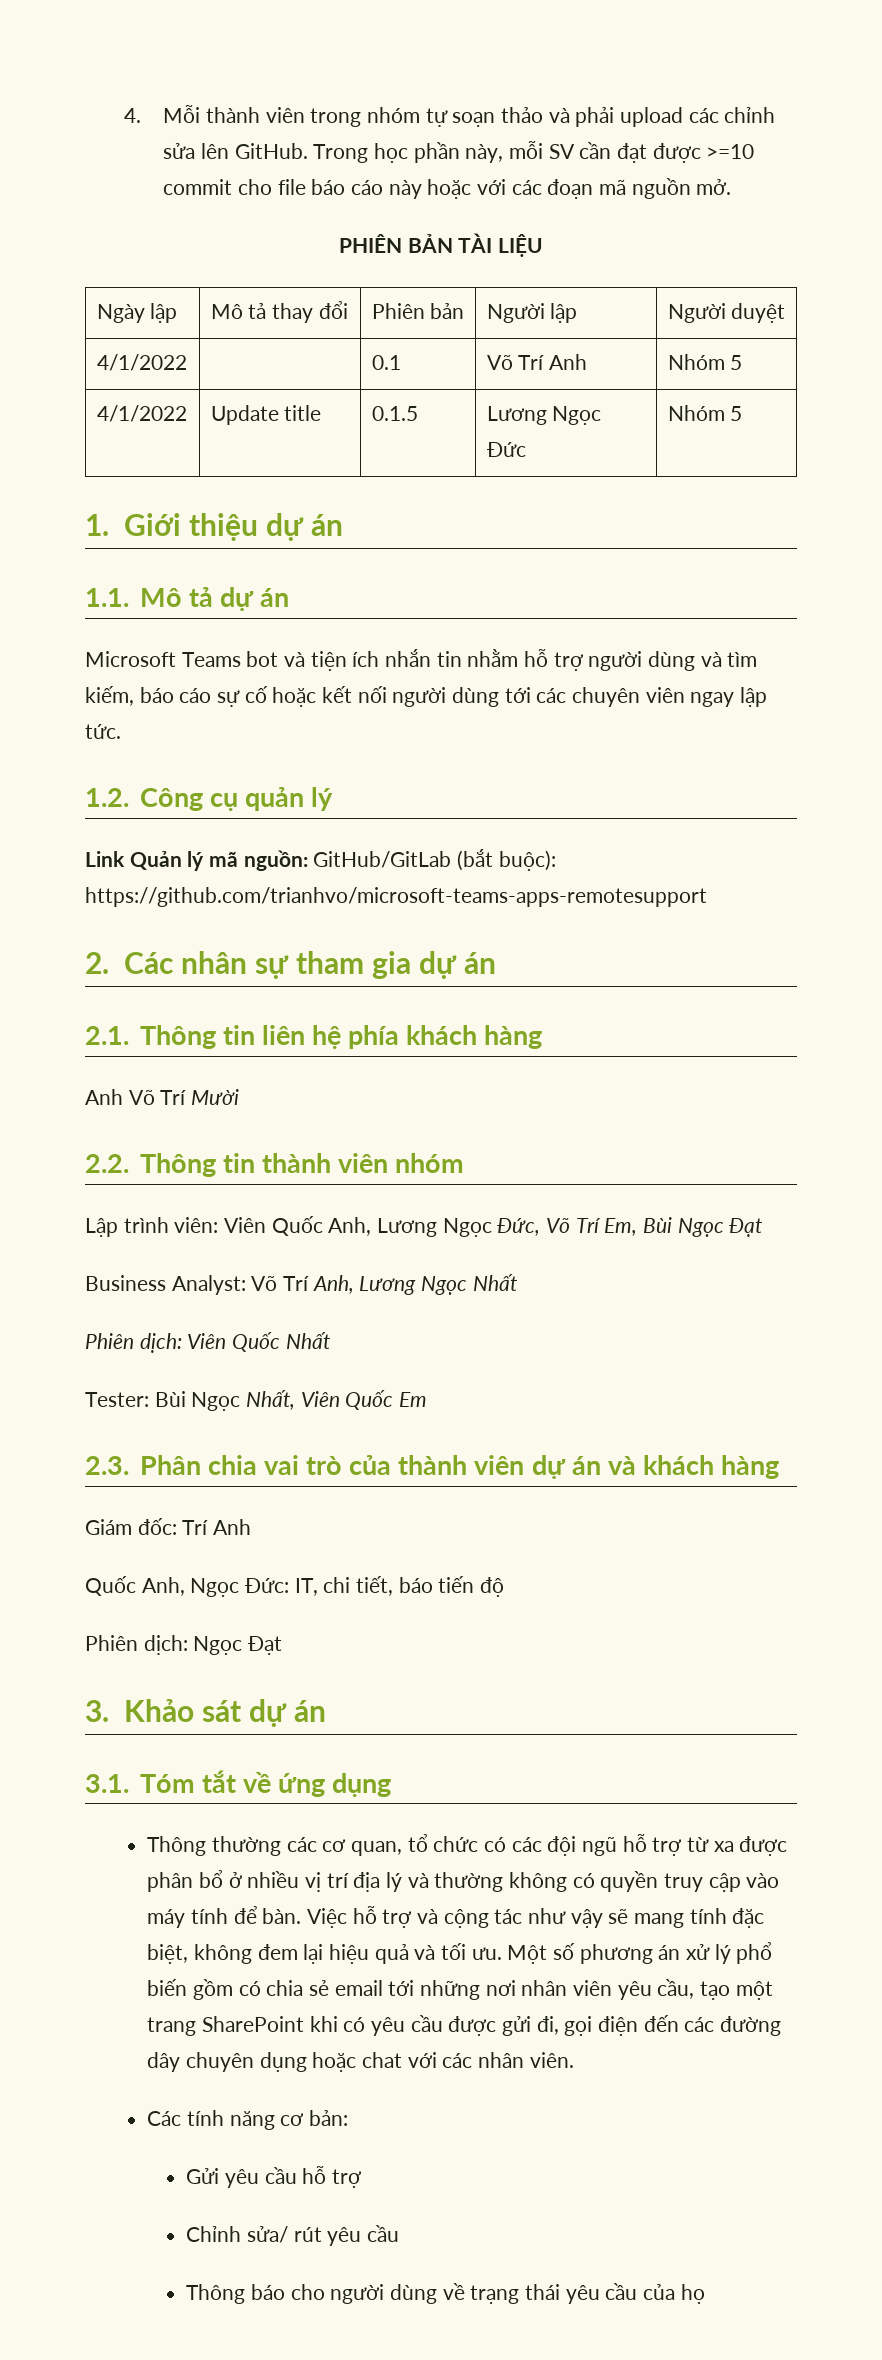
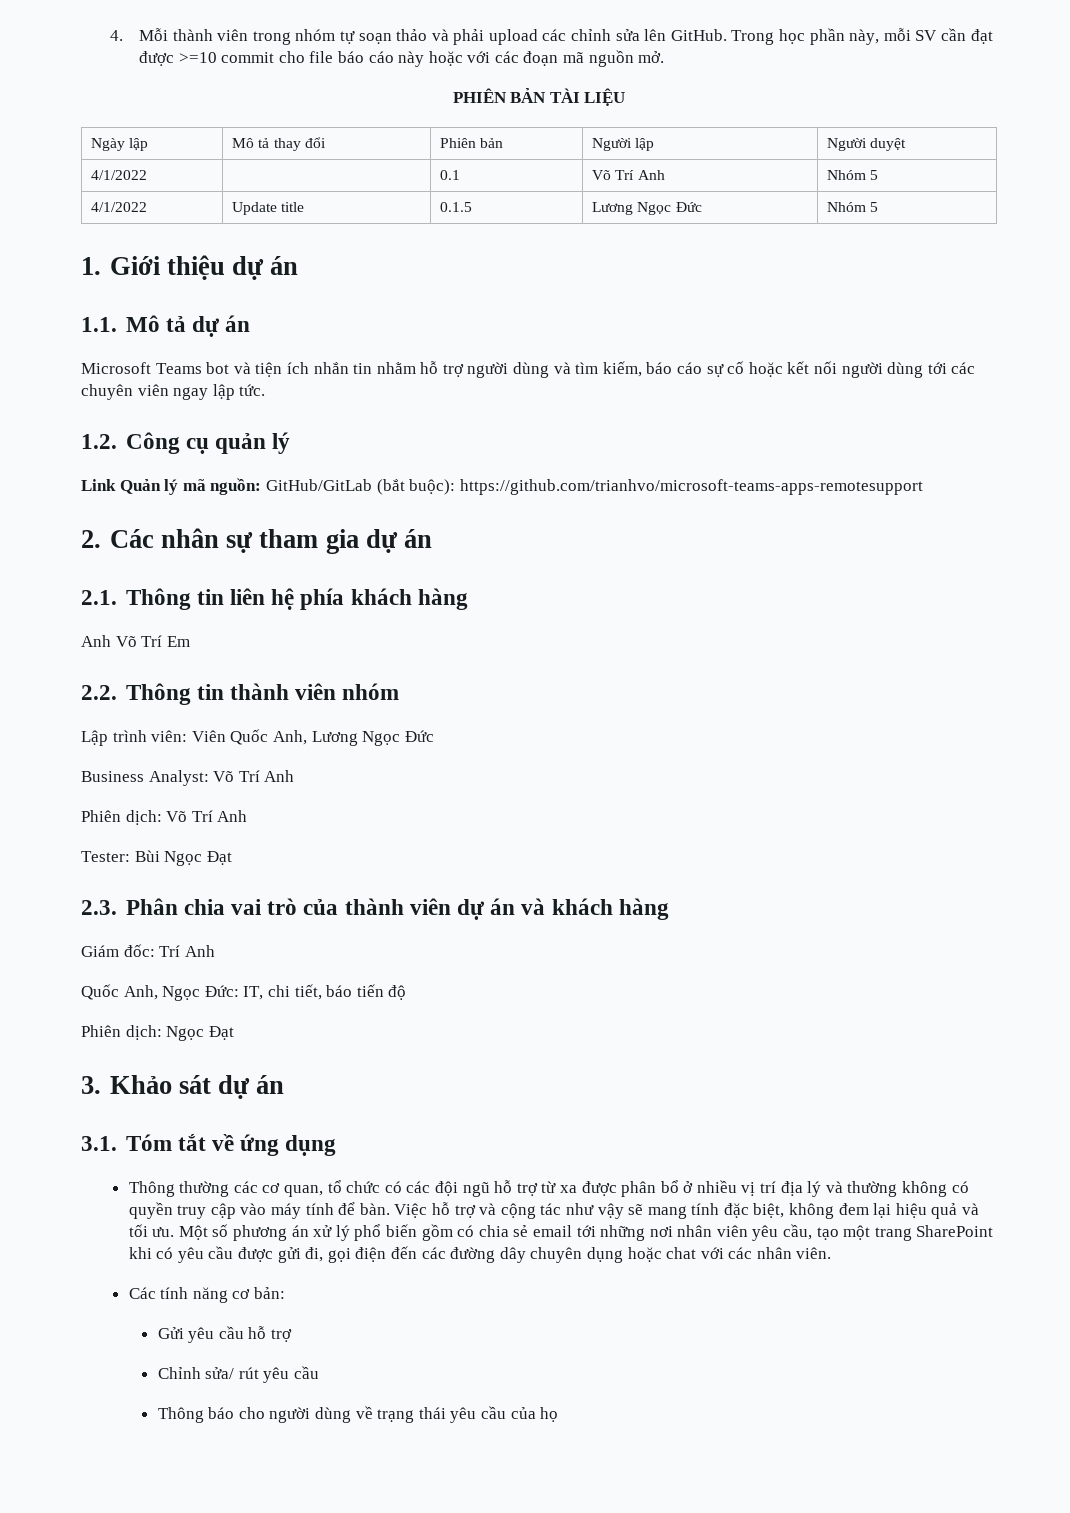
[191,1089,240,1105] Mười -> [166,636,190,647] Em
[497,1217,764,1237] Đức, Võ Trí Em, Bùi Ngọc Đạt -> [404,730,434,742] Đức
[312,1274,518,1295] [85,1332,331,1353] Anh, Lương Ngọc Nhất // Phiên dịch: Viên Quốc Nhất -> [264,770,295,782] [81,810,248,825] Anh // Phiên dịch: Võ Trí Anh
[246,1390,428,1410] Nhất, Viên Quốc Em -> [206,851,232,865] Đạt

